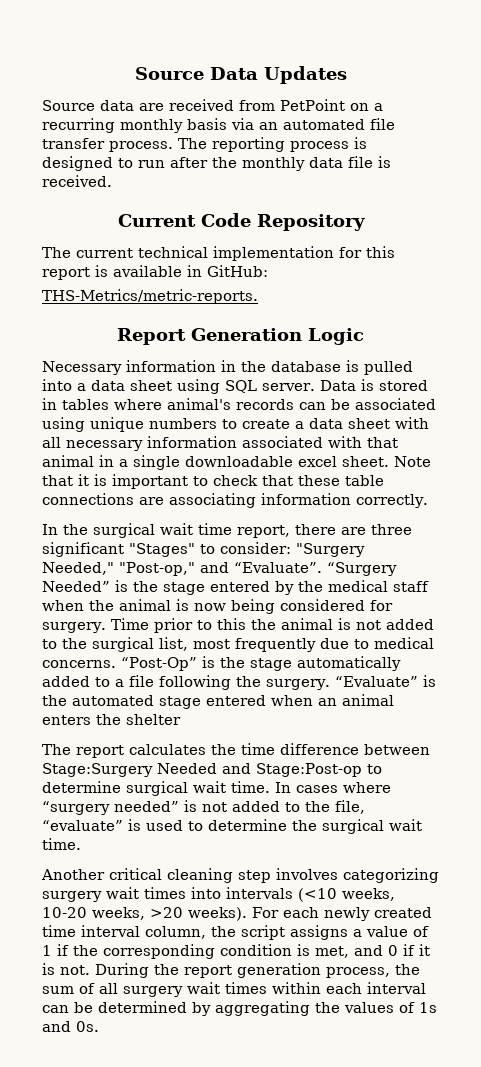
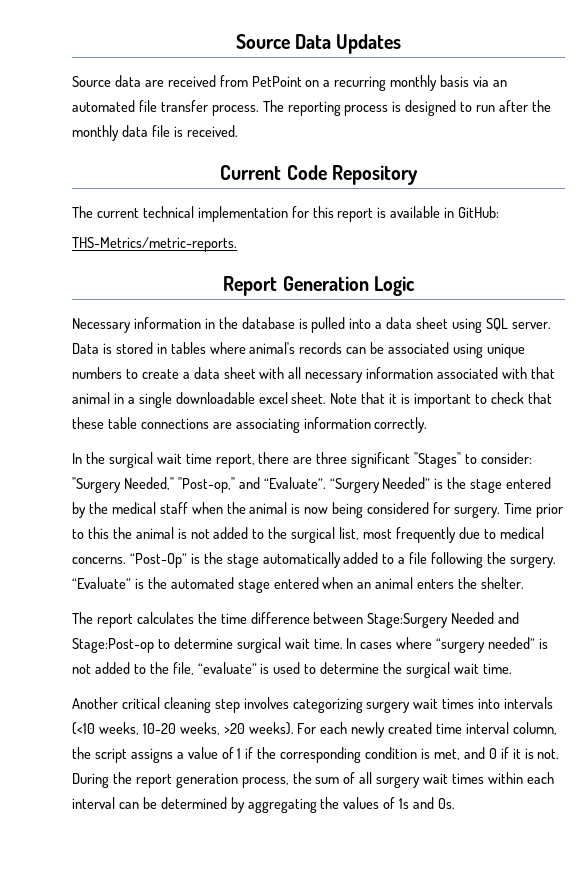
[126,714,181,725] shelter -> [481,577,525,589] shelter.

